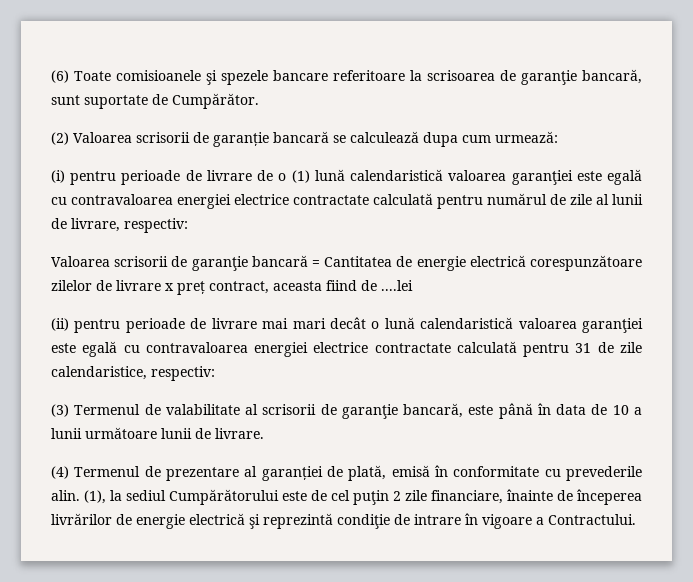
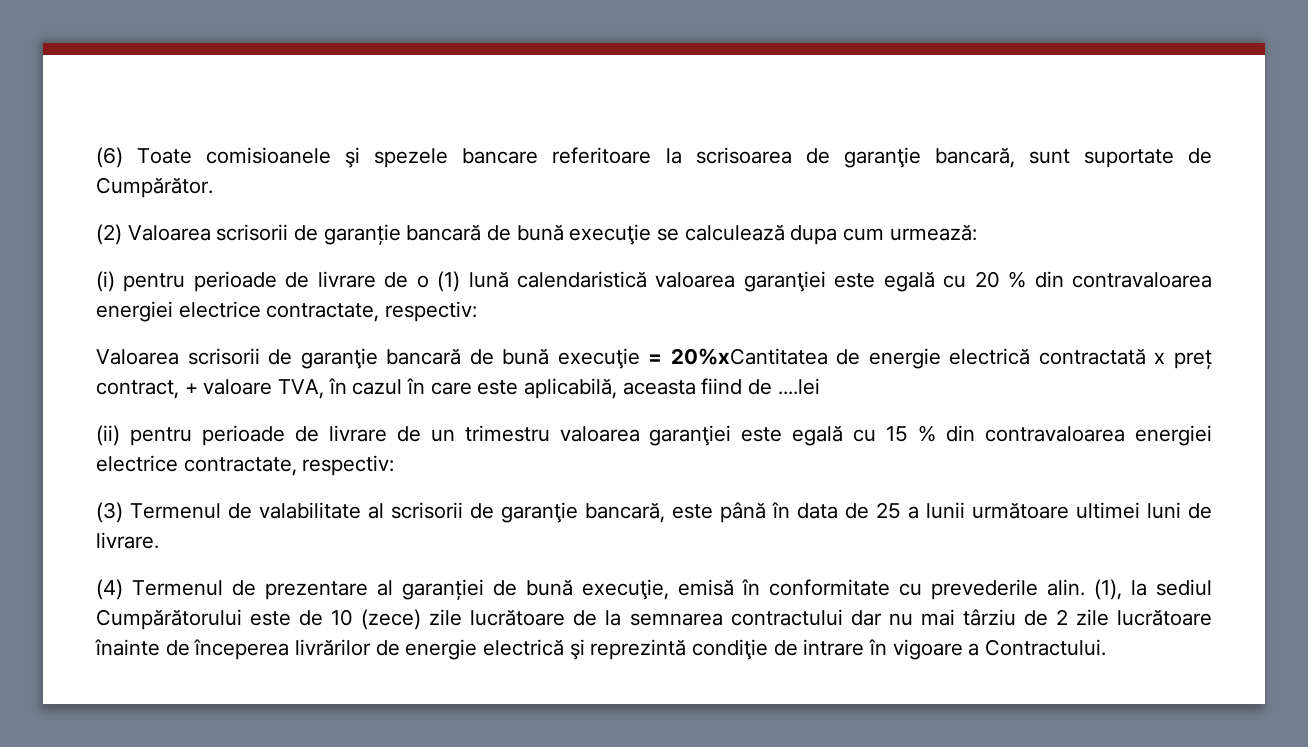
(329, 137) none -> [487,224,652,245] de bună execuţie
[71,193,643,209] [51,218,120,232] contravaloarea energiei electrice contractate calculată pentru numărul de zile al lunii de livrare, -> [974,271,1213,288] [96,301,380,322] 20 % din contravaloarea energiei electrice contractate,
[311,255,642,271] [51,280,269,295] = Cantitatea de energie electrică corespunzătoare zilelor de livrare x preț contract, -> [469,348,1212,369] [96,378,618,399] de bună execuţie = 20%xCantitatea de energie electrică contractată x preț contract, + valoare TVA, în cazul în care este aplicabilă,
[262,317,644,333] [51,341,642,357] [51,366,147,380] mai mari decât o lună calendaristică valoarea garanţiei este egală cu contravaloarea energiei electrice contractate calculată pentru 31 de zile calendaristice, -> [396,425,1212,446] [96,455,297,476] de un trimestru valoarea garanţiei este egală cu 15 % din contravaloarea energiei electrice contractate,
[612,405,629,415] 10 -> [876,502,901,519] 25
[161,428,192,439] lunii -> [1076,502,1181,519] ultimei luni
[348,465,387,481] plată, -> [526,579,669,600] bună execuţie,
[331,490,389,505] cel puţin -> [331,609,1048,630] 10 (zece) zile lucrătoare de la semnarea contractului dar nu mai târziu de
[431,490,503,504] financiare, -> [1117,610,1212,626] lucrătoare

